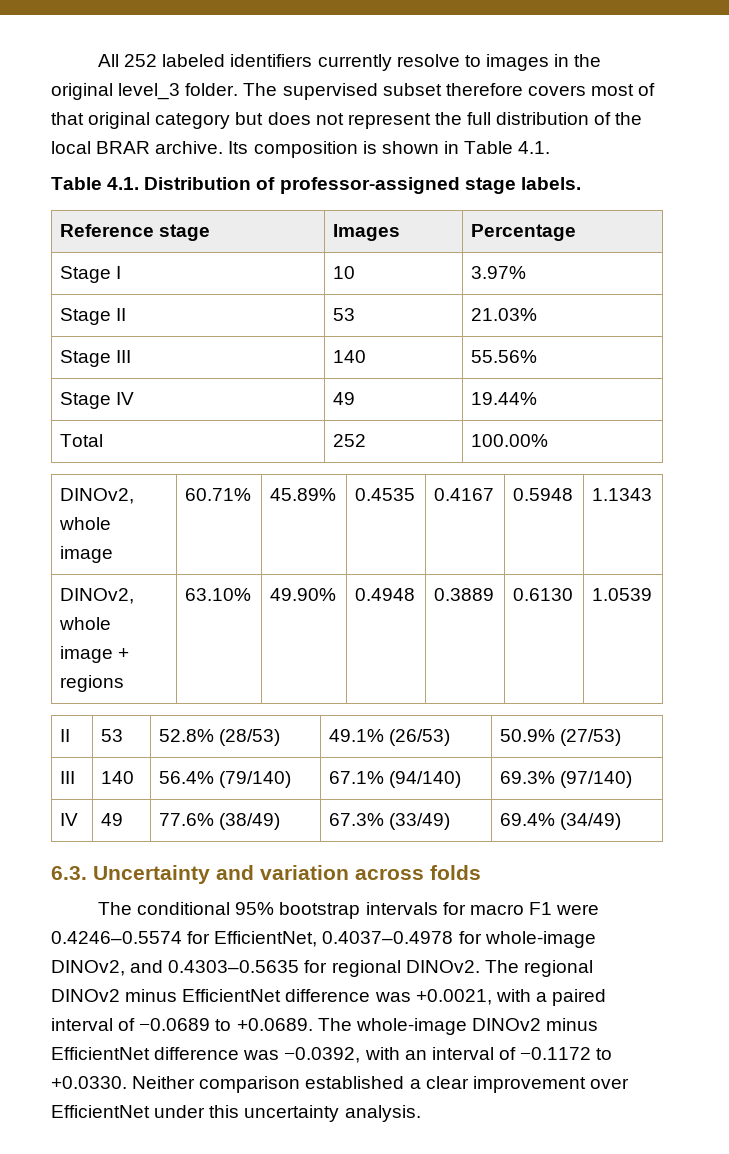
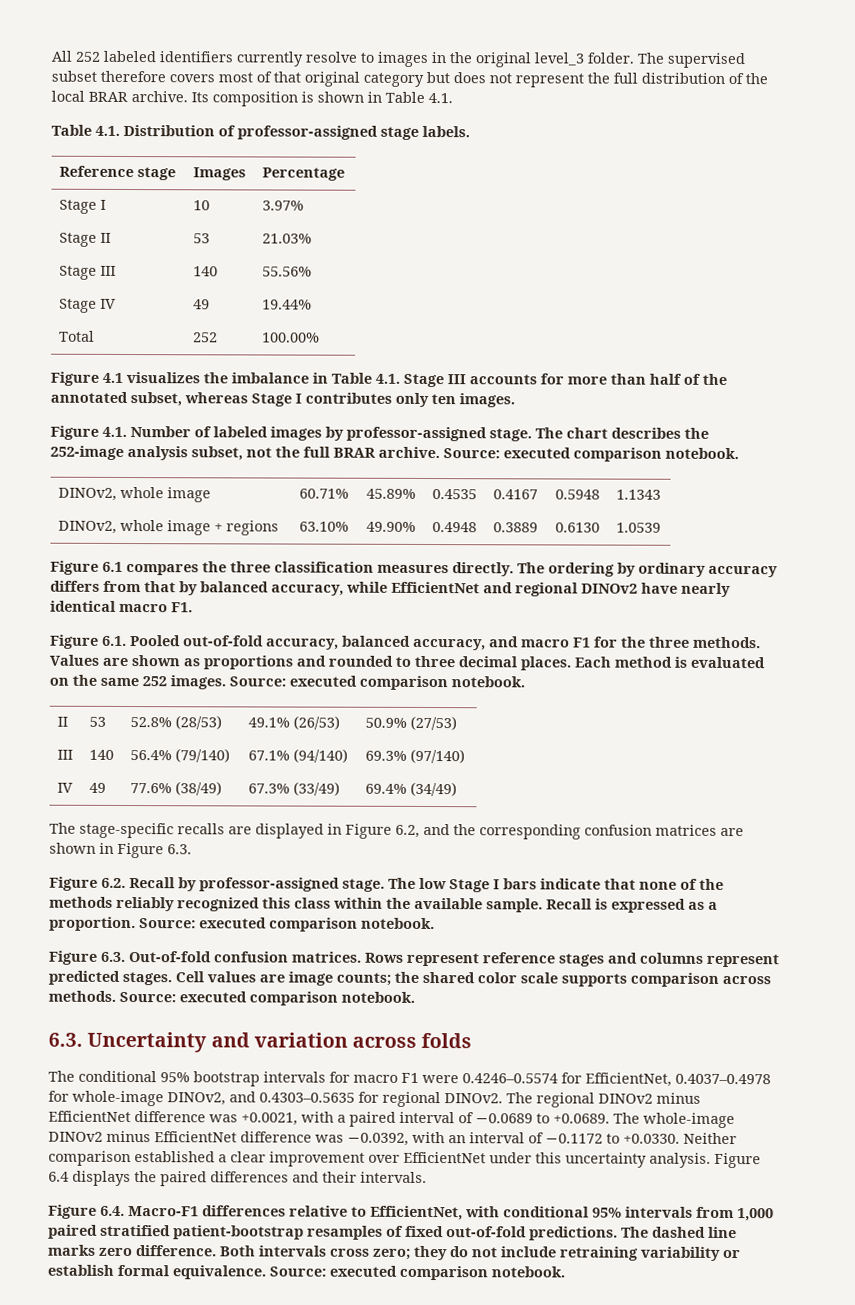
(548, 440) none -> [50,371,727,388] [50,391,515,408] [50,425,709,442] [50,445,739,462] // Figure 4.1 visualizes the imbalance in Table 4.1. Stage III accounts for more than half of the annotated subset, whereas Stage I contributes only ten images. // Figure 4.1. Number of labeled images by professor-assigned stage. The chart describes the 252-image analysis subset, not the full BRAR archive. Source: executed comparison notebook.
(652, 594) none -> [50,560,778,578] [50,580,731,598] [50,600,193,613] [50,634,761,651] [49,654,765,671] [49,674,525,691] // Figure 6.1 compares the three classification measures directly. The ordering by ordinary accuracy differs from that by balanced accuracy, while EfficientNet and regional DINOv2 have nearly identical macro F1. // Figure 6.1. Pooled out-of-fold accuracy, balanced accuracy, and macro F1 for the three methods. Values are shown as proportions and rounded to three decimal places. Each method is evaluated on the same 252 images. Source: executed comparison notebook.
(622, 821) none -> [49,822,744,840] [49,842,192,859] [49,876,724,893] [49,896,718,913] [49,916,435,932] [48,950,780,968] [48,970,771,987] [48,990,415,1006] // The stage-specific recalls are displayed in Figure 6.2, and the corresponding confusion matrices are shown in Figure 6.3. // Figure 6.2. Recall by professor-assigned stage. The low Stage I bars indicate that none of the methods reliably recognized this class within the available sample. Recall is expressed as a proportion. Source: executed comparison notebook. // Figure 6.3. Out-of-fold confusion matrices. Rows represent reference stages and columns represent predicted stages. Cell values are image counts; the shared color scale supports comparison across methods. Source: executed comparison notebook.
(421, 1113) none -> [714,1152,761,1169] [48,1170,427,1187] [48,1204,774,1222] [48,1224,737,1241] [47,1244,741,1261] [47,1264,565,1281] Figure 6.4 displays the paired differences and their intervals. // Figure 6.4. Macro-F1 differences relative to EfficientNet, with conditional 95% intervals from 1,000 paired stratified patient-bootstrap resamples of fixed out-of-fold predictions. The dashed line marks zero difference. Both intervals cross zero; they do not include retraining variability or establish formal equivalence. Source: executed comparison notebook.

